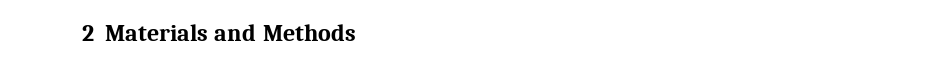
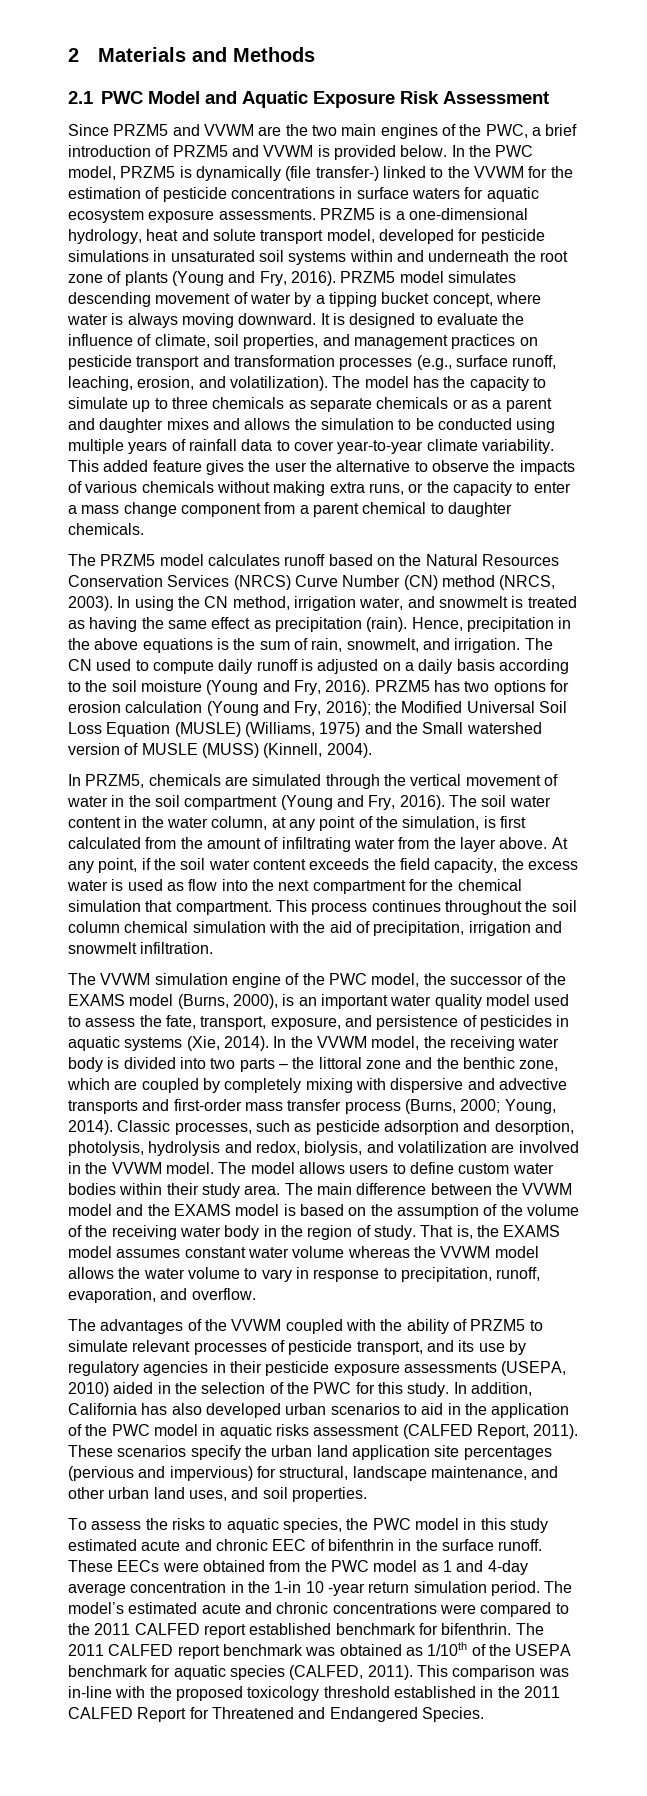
(356, 32) none -> [68,91,549,108] [68,124,578,139] [68,145,534,160] [68,166,573,181] [68,187,539,202] [68,208,528,223] [68,229,545,244] [68,250,568,265] [68,271,516,286] [68,292,541,307] [67,313,525,328] [68,334,538,349] [68,355,557,370] [68,376,546,391] [68,397,552,412] [68,418,556,433] [68,439,554,454] [68,460,575,475] [68,481,571,496] [68,502,512,517] [68,523,144,535] [68,554,559,566] [68,575,556,590] [68,596,577,611] [68,617,572,632] [68,638,553,653] [68,659,569,674] [68,680,569,695] [68,701,567,716] [68,722,542,737] [68,743,372,758] [68,774,558,789] [67,795,551,810] [68,816,526,831] [68,837,568,852] [68,858,578,873] [67,879,522,894] [68,900,577,915] [68,921,562,936] [68,942,214,954] [68,973,566,988] [68,994,570,1009] [68,1015,570,1030] [68,1036,560,1051] [68,1057,559,1072] [67,1078,567,1093] [68,1099,556,1114] [68,1120,574,1135] [68,1141,579,1156] [68,1162,554,1174] [68,1183,573,1198] [68,1204,579,1219] [68,1225,561,1240] [68,1246,539,1258] [68,1267,541,1282] [68,1288,256,1303] [68,1319,543,1334] [68,1340,526,1355] [68,1361,567,1376] [68,1382,532,1397] [68,1403,570,1418] [68,1424,579,1439] [68,1445,552,1460] [68,1466,559,1481] [68,1487,367,1502] [68,1518,548,1533] [68,1539,543,1551] [68,1560,528,1575] [68,1581,573,1596] [68,1602,569,1617] [68,1623,544,1638] [68,1642,572,1659] [68,1665,569,1680] [68,1686,560,1701] [68,1707,484,1722] // 2.1 PWC Model and Aquatic Exposure Risk Assessment // Since PRZM5 and VVWM are the two main engines of the PWC, a brief introduction of PRZM5 and VVWM is provided below. In the PWC model, PRZM5 is dynamically (file transfer-) linked to the VVWM for the estimation of pesticide concentrations in surface waters for aquatic ecosystem exposure assessments. PRZM5 is a one-dimensional hydrology, heat and solute transport model, developed for pesticide simulations in unsaturated soil systems within and underneath the root zone of plants (Young and Fry, 2016). PRZM5 model simulates descending movement of water by a tipping bucket concept, where water is always moving downward. It is designed to evaluate the influence of climate, soil properties, and management practices on pesticide transport and transformation processes (e.g., surface runoff, leaching, erosion, and volatilization). The model has the capacity to simulate up to three chemicals as separate chemicals or as a parent and daughter mixes and allows the simulation to be conducted using multiple years of rainfall data to cover year-to-year climate variability. This added feature gives the user the alternative to observe the impacts of various chemicals without making extra runs, or the capacity to enter a mass change component from a parent chemical to daughter chemicals. // The PRZM5 model calculates runoff based on the Natural Resources Conservation Services (NRCS) Curve Number (CN) method (NRCS, 2003). In using the CN method, irrigation water, and snowmelt is treated as having the same effect as precipitation (rain). Hence, precipitation in the above equations is the sum of rain, snowmelt, and irrigation. The CN used to compute daily runoff is adjusted on a daily basis according to the soil moisture (Young and Fry, 2016). PRZM5 has two options for erosion calculation (Young and Fry, 2016); the Modified Universal Soil Loss Equation (MUSLE) (Williams, 1975) and the Small watershed version of MUSLE (MUSS) (Kinnell, 2004). // In PRZM5, chemicals are simulated through the vertical movement of water in the soil compartment (Young and Fry, 2016). The soil water content in the water column, at any point of the simulation, is first calculated from the amount of infiltrating water from the layer above. At any point, if the soil water content exceeds the field capacity, the excess water is used as flow into the next compartment for the chemical simulation that compartment. This process continues throughout the soil column chemical simulation with the aid of precipitation, irrigation and snowmelt infiltration. // The VVWM simulation engine of the PWC model, the successor of the EXAMS model (Burns, 2000), is an important water quality model used to assess the fate, transport, exposure, and persistence of pesticides in aquatic systems (Xie, 2014). In the VVWM model, the receiving water body is divided into two parts – the littoral zone and the benthic zone, which are coupled by completely mixing with dispersive and advective transports and first-order mass transfer process (Burns, 2000; Young, 2014). Classic processes, such as pesticide adsorption and desorption, photolysis, hydrolysis and redox, biolysis, and volatilization are involved in the VVWM model. The model allows users to define custom water bodies within their study area. The main difference between the VVWM model and the EXAMS model is based on the assumption of the volume of the receiving water body in the region of study. That is, the EXAMS model assumes constant water volume whereas the VVWM model allows the water volume to vary in response to precipitation, runoff, evaporation, and overflow. // The advantages of the VVWM coupled with the ability of PRZM5 to simulate relevant processes of pesticide transport, and its use by regulatory agencies in their pesticide exposure assessments (USEPA, 2010) aided in the selection of the PWC for this study. In addition, California has also developed urban scenarios to aid in the application of the PWC model in aquatic risks assessment (CALFED Report, 2011). These scenarios specify the urban land application site percentages (pervious and impervious) for structural, landscape maintenance, and other urban land uses, and soil properties. // To assess the risks to aquatic species, the PWC model in this study estimated acute and chronic EEC of bifenthrin in the surface runoff. These EECs were obtained from the PWC model as 1 and 4-day average concentration in the 1-in 10 -year return simulation period. The model’s estimated acute and chronic concentrations were compared to the 2011 CALFED report established benchmark for bifenthrin. The 2011 CALFED report benchmark was obtained as 1/10th of the USEPA benchmark for aquatic species (CALFED, 2011). This comparison was in-line with the proposed toxicology threshold established in the 2011 CALFED Report for Threatened and Endangered Species.

